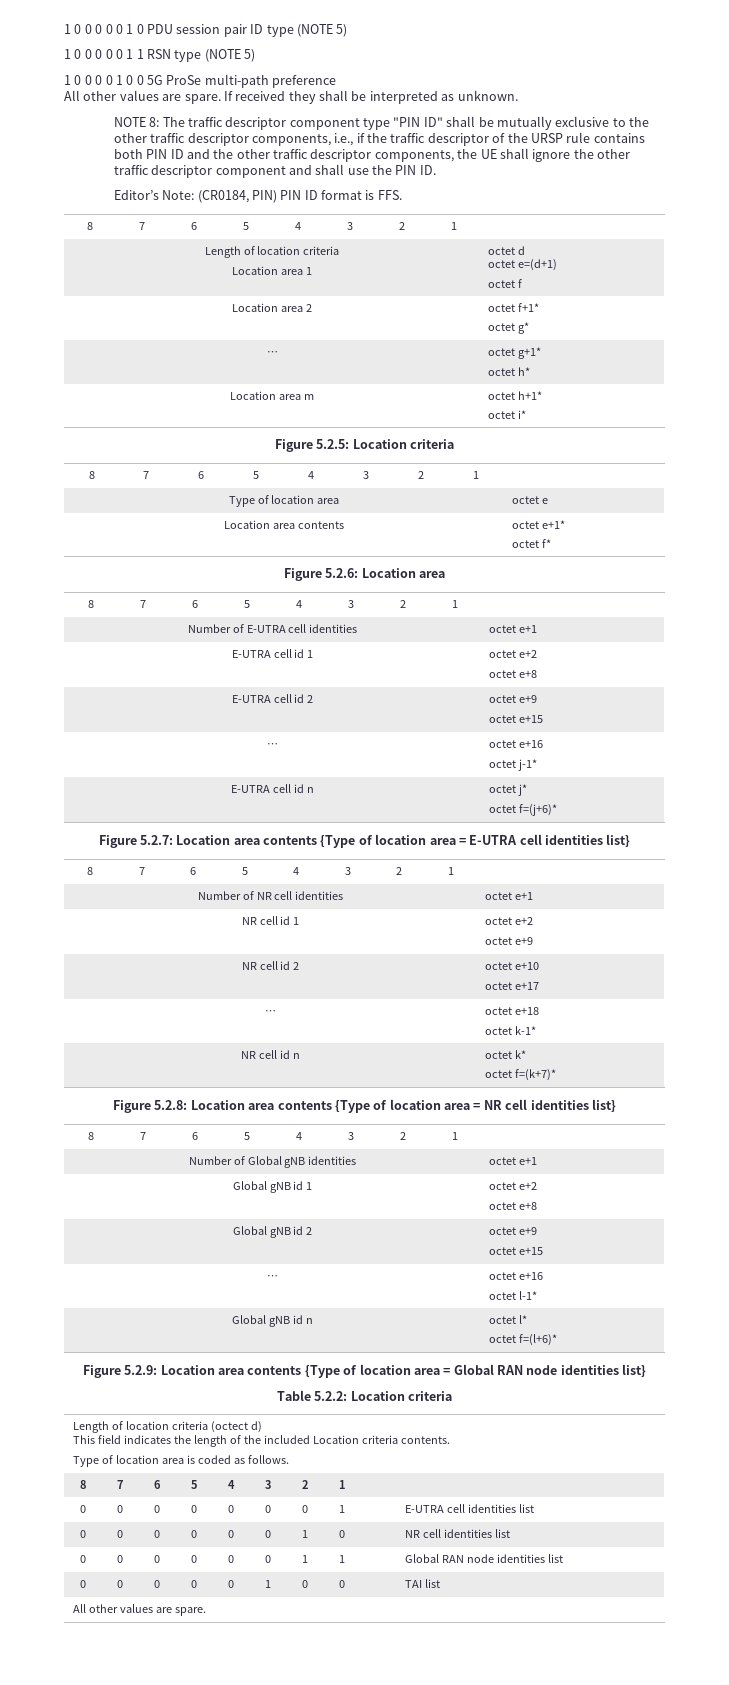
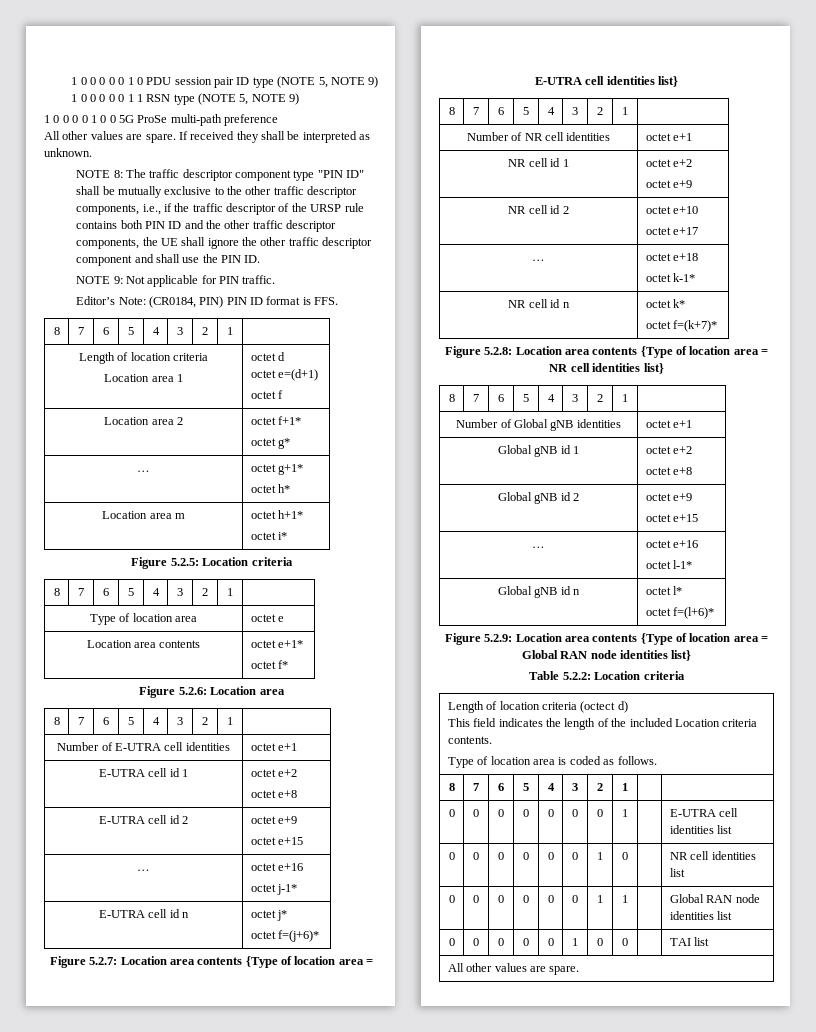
[336,24,348,37] 5) -> [318,76,379,88] 5, NOTE 9)
[244,49,256,62] 5) -> [239,93,300,105] 5, NOTE 9)
(436, 170) none -> [76,275,276,287] // NOTE 9: Not applicable for PIN traffic.

